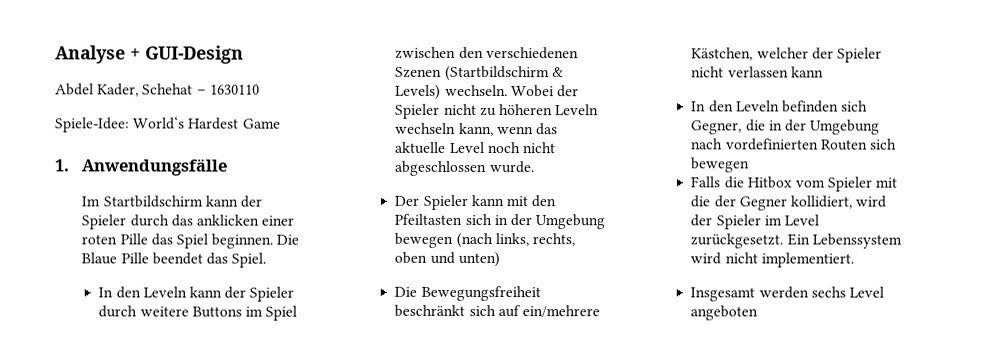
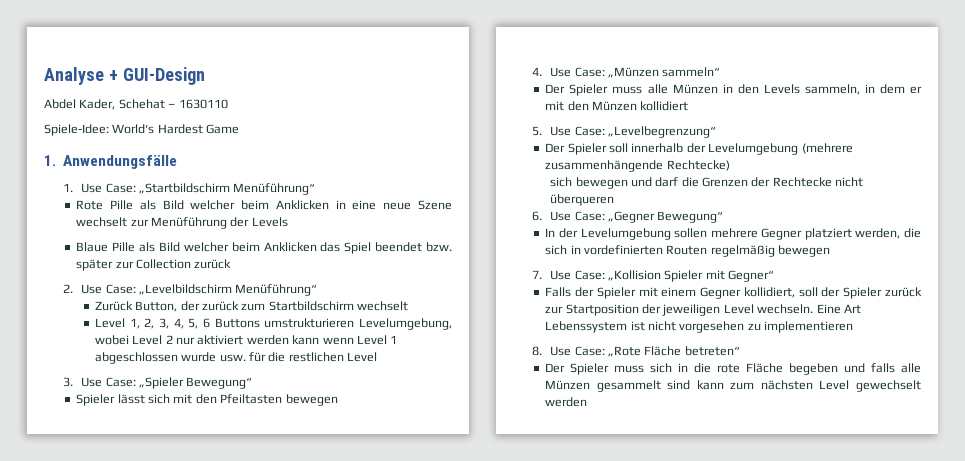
[81,195,262,208] [81,214,295,230] [81,233,300,249] [81,252,267,268] [98,286,295,302] [98,305,298,321] [395,46,579,60] [395,65,564,82] [395,84,579,100] [395,103,600,119] [395,122,558,137] [395,141,556,154] [394,160,535,176] [394,194,557,210] [394,213,606,230] [394,232,575,249] [394,251,500,268] [394,285,541,302] [394,304,600,318] [691,47,882,63] [691,66,824,78] [691,100,869,113] [691,119,881,135] [691,138,897,151] [690,157,751,173] [690,176,898,192] [690,195,736,208] Im Startbildschirm kann der Spieler durch das anklicken einer roten Pille das Spiel beginnen. Die Blaue Pille beendet das Spiel. // In den Leveln kann der Spieler durch weitere Buttons im Spiel zwischen den verschiedenen Szenen (Startbildschirm & Levels) wechseln. Wobei der Spieler nicht zu höheren Leveln wechseln kann, wenn das aktuelle Level noch nicht abgeschlossen wurde. // Der Spieler kann mit den Pfeiltasten sich in der Umgebung bewegen (nach links, rechts, oben und unten) // Die Bewegungsfreiheit beschränkt sich auf ein/mehrere Kästchen, welcher der Spieler nicht verlassen kann // In den Leveln befinden sich Gegner, die in der Umgebung nach vordefinierten Routen sich bewegen // Falls die Hitbox vom Spieler mit die der -> [62,183,316,195] [76,200,452,210] [76,217,288,229] [76,242,452,254] [76,259,232,271] [62,284,318,296] [94,301,409,312] [94,318,453,330] [94,335,398,345] [94,352,378,364] [62,377,253,389] [76,394,338,406] [531,67,721,78] [545,84,922,96] [545,101,689,111] [531,126,716,138] [545,143,853,155] [545,160,730,172] [550,177,864,189] [550,194,615,206] [531,211,724,223] [545,228,921,240] [545,245,831,257] [531,270,775,282] [545,287,697,299] 1. Use Case: „Startbildschirm Menüführung“ // Rote Pille als Bild welcher beim Anklicken in eine neue Szene wechselt zur Menüführung der Levels // Blaue Pille als Bild welcher beim Anklicken das Spiel beendet bzw. später zur Collection zurück // 2. Use Case: „Levelbildschirm Menüführung“ // Zurück Button, der zurück zum Startbildschirm wechselt // Level 1, 2, 3, 4, 5, 6 Buttons umstrukturieren Levelumgebung, wobei Level 2 nur aktiviert werden kann wenn Level 1 abgeschlossen wurde usw. für die restlichen Level // 3. Use Case: „Spieler Bewegung“ // Spieler lässt sich mit den Pfeiltasten bewegen // 4. Use Case: „Münzen sammeln“ // Der Spieler muss alle Münzen in den Levels sammeln, in dem er mit den Münzen kollidiert // 5. Use Case: „Levelbegrenzung“ // Der Spieler soll innerhalb der Levelumgebung (mehrere zusammenhängende Rechtecke) // sich bewegen und darf die Grenzen der Rechtecke nicht überqueren // 6. Use Case: „Gegner Bewegung“ // In der Levelumgebung sollen mehrere Gegner platziert werden, die sich in vordefinierten Routen regelmäßig bewegen // 7. Use Case: „Kollision Spieler mit Gegner“ // Falls der Spieler mit einem
[855,195,887,208] [690,214,819,230] [690,233,902,249] [690,252,854,268] [690,286,884,302] [690,305,759,321] wird der Spieler im Level zurückgesetzt. Ein Lebenssystem wird nicht implementiert. // Insgesamt werden sechs Level angeboten -> [798,287,922,299] [545,304,861,316] [545,321,854,333] [531,346,740,357] [545,363,921,375] [545,380,921,392] [545,397,588,407] soll der Spieler zurück zur Startposition der jeweiligen Level wechseln. Eine Art Lebenssystem ist nicht vorgesehen zu implementieren // 8. Use Case: „Rote Fläche betreten“ // Der Spieler muss sich in die rote Fläche begeben und falls alle Münzen gesammelt sind kann zum nächsten Level gewechselt werden

